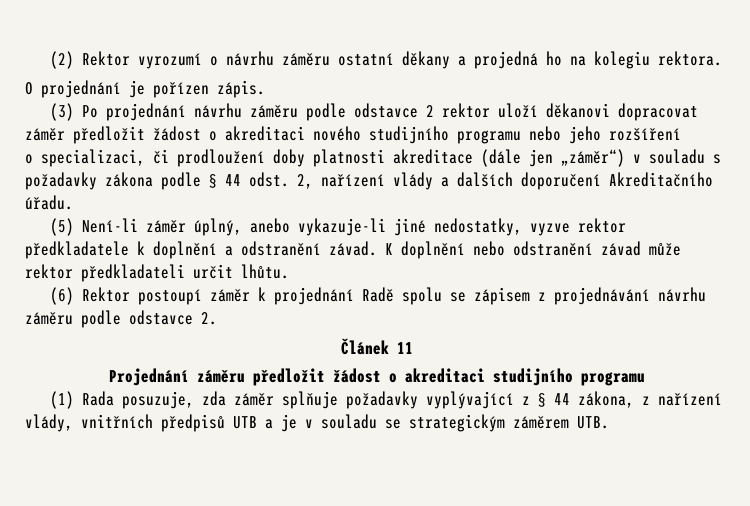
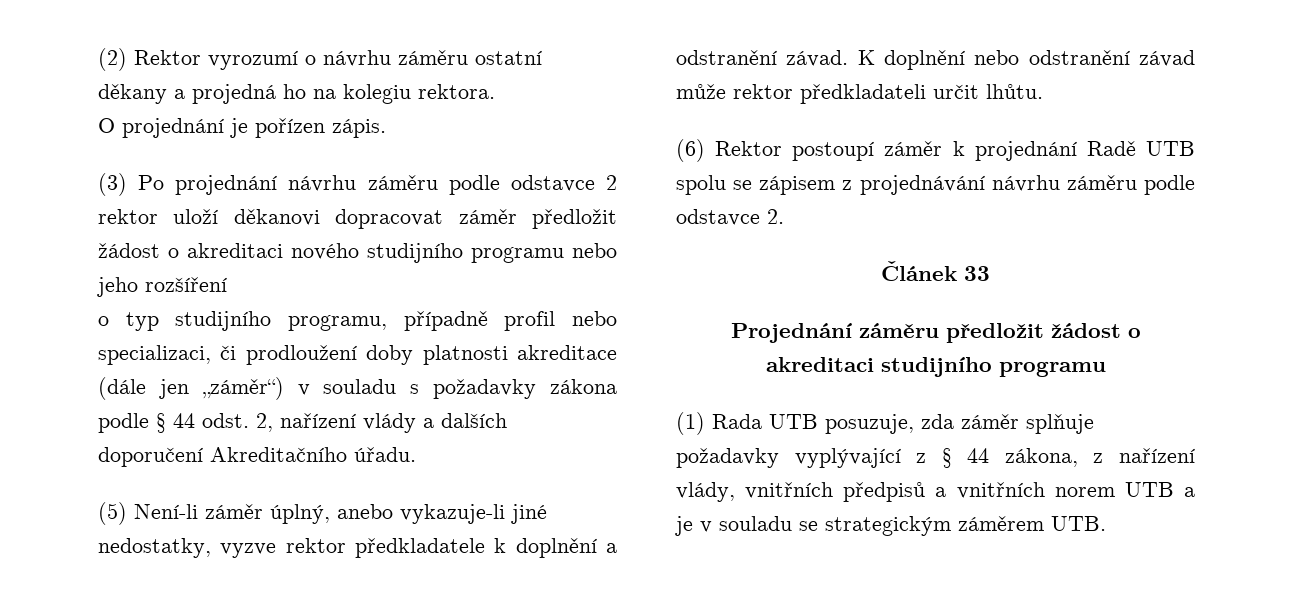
(33, 159) none -> [125,311,617,331] typ studijního programu, případně profil nebo
(394, 294) none -> [1146,141,1195,156] UTB
[397,342,413,354] 11 -> [964,266,990,281] 33
(114, 398) none -> [769,414,818,429] UTB
(225, 423) none -> [935,482,1115,499] a vnitřních norem

